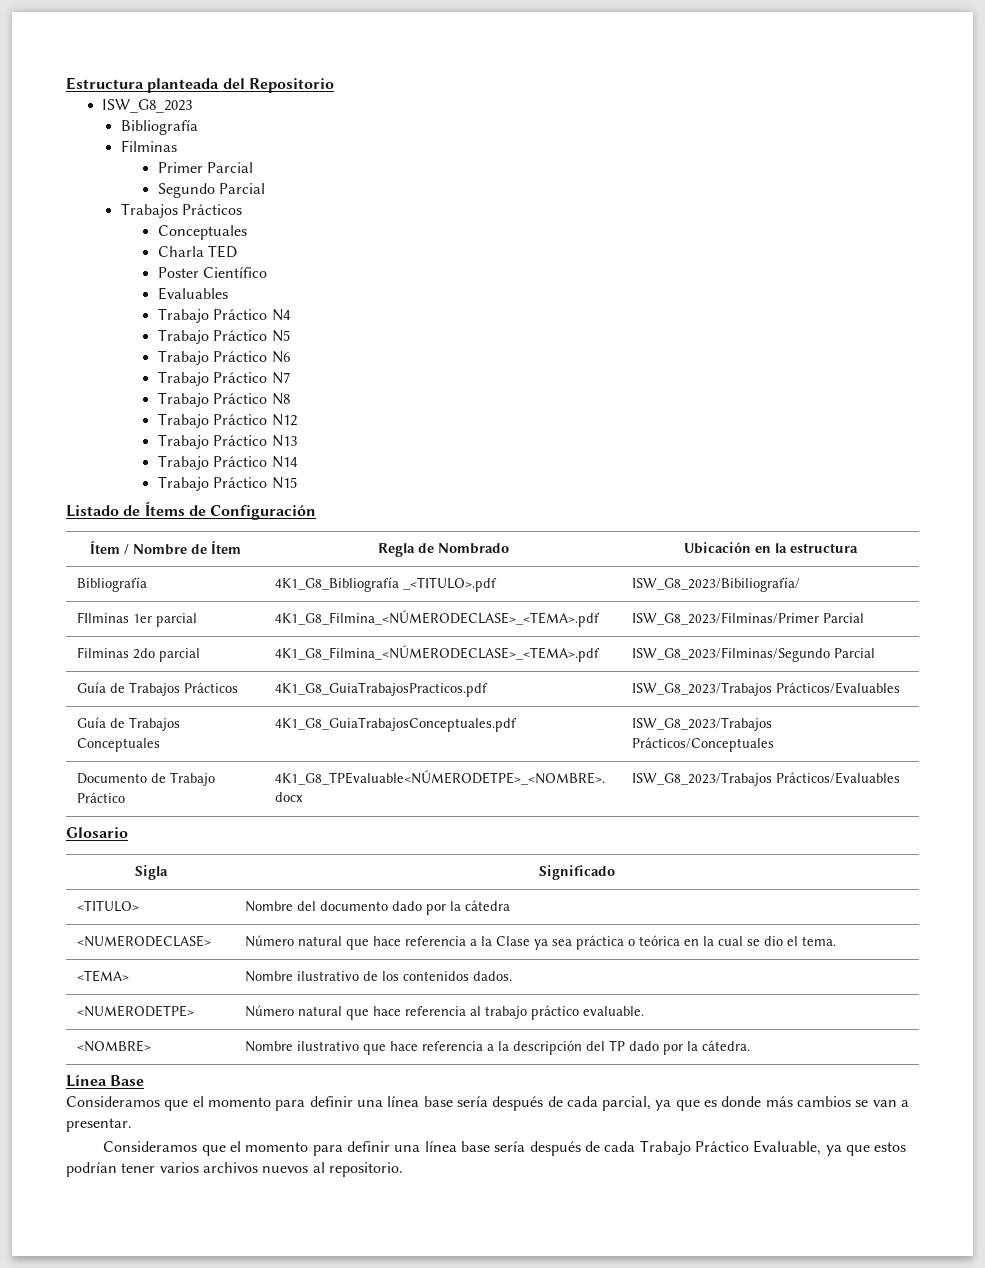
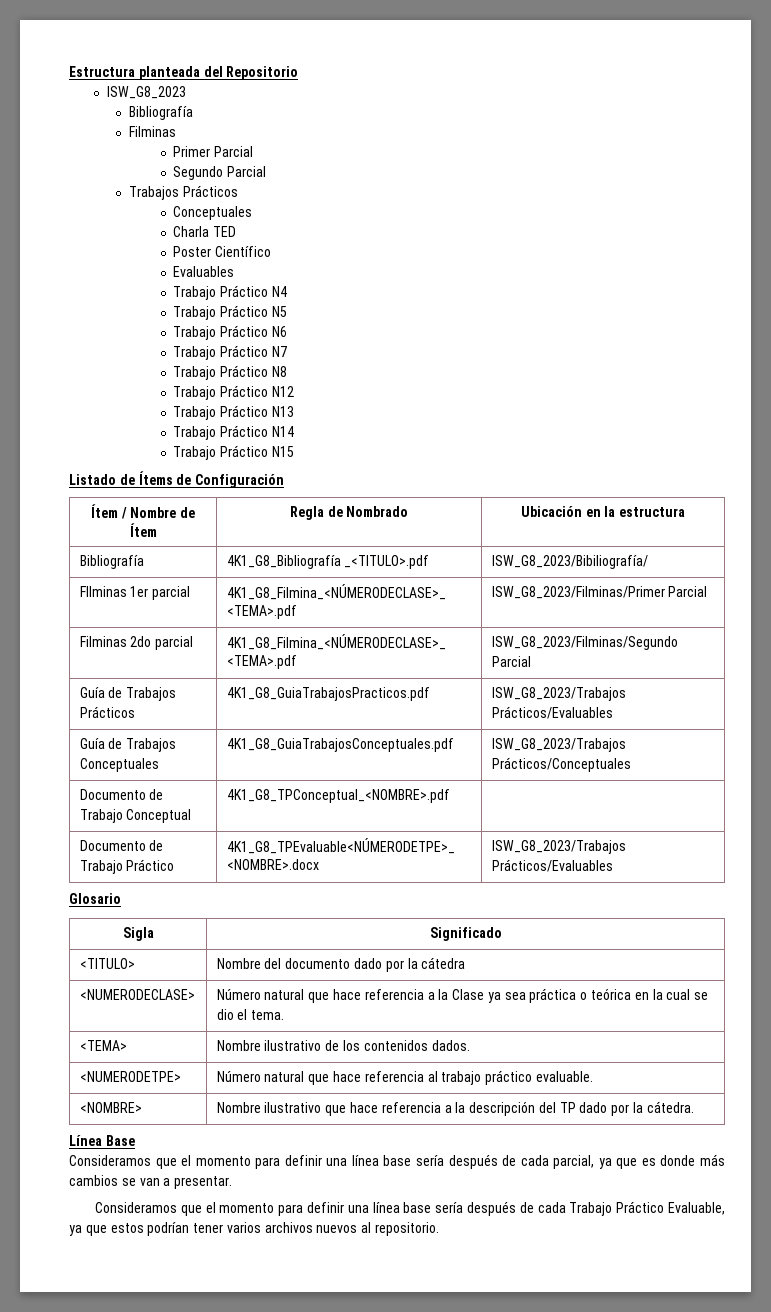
(774, 744) none -> [79,789,164,800] [79,809,192,823] [226,789,450,803] // Documento de Trabajo Conceptual | 4K1_G8_TPConceptual_<NOMBRE>.pdf |

